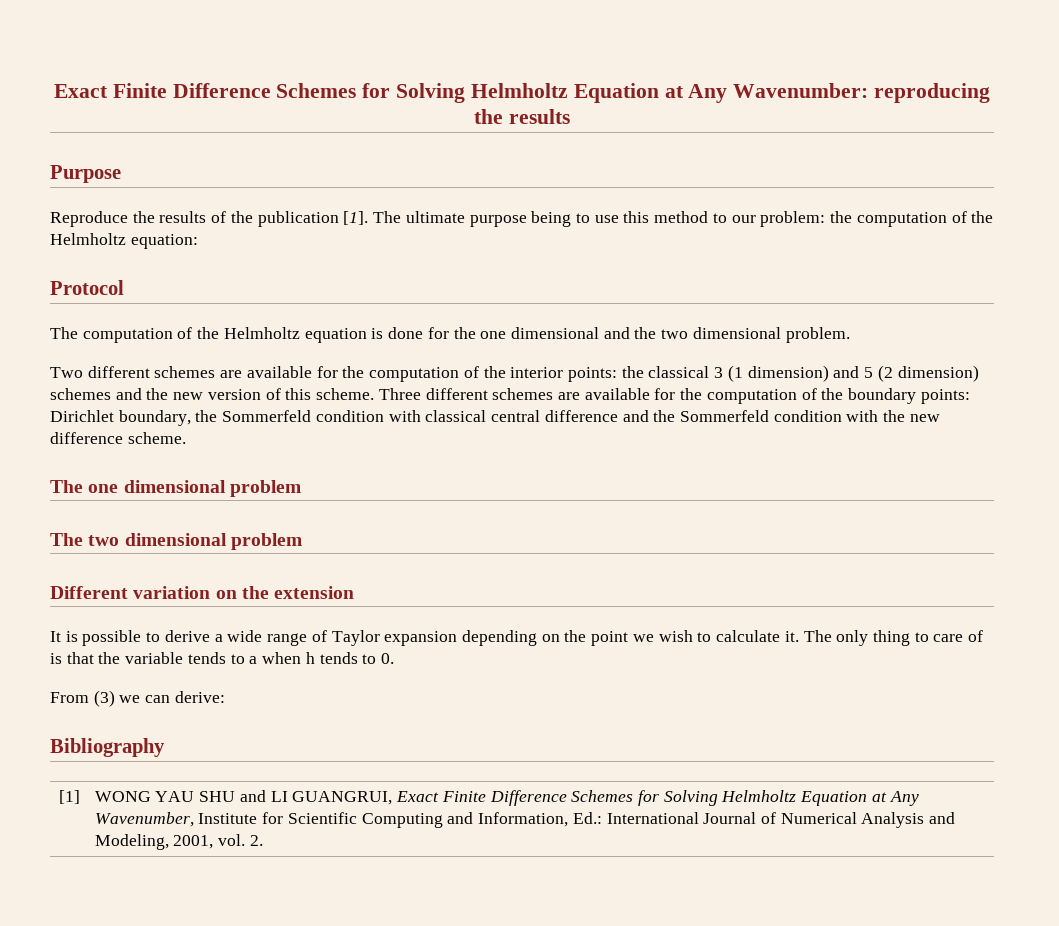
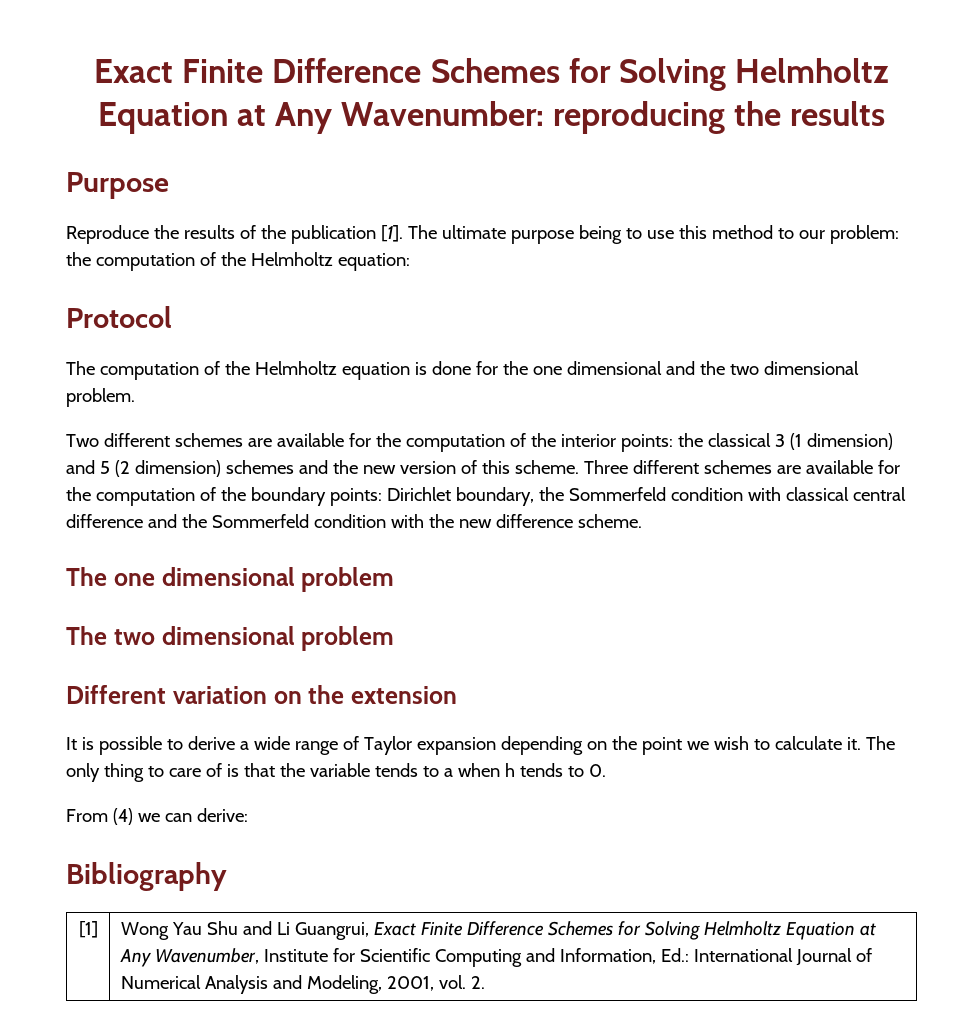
[93,690,115,707] (3) -> [112,808,133,825] (4)
[94,790,393,805] WONG YAU SHU and LI GUANGRUI, -> [120,921,369,940] Wong Yau Shu and Li Guangrui,

